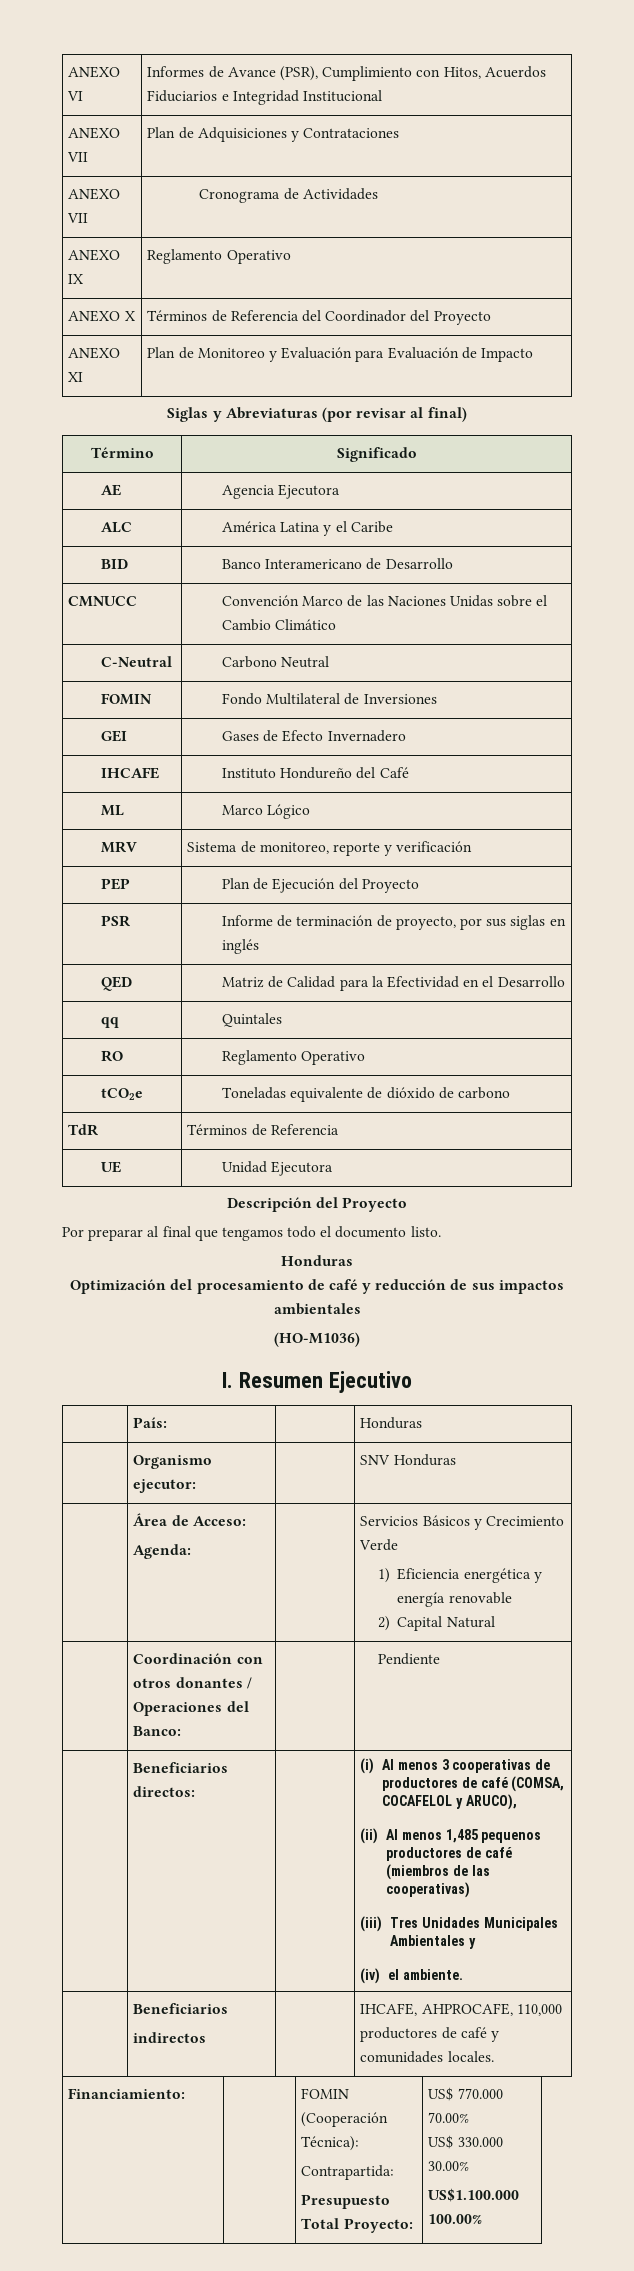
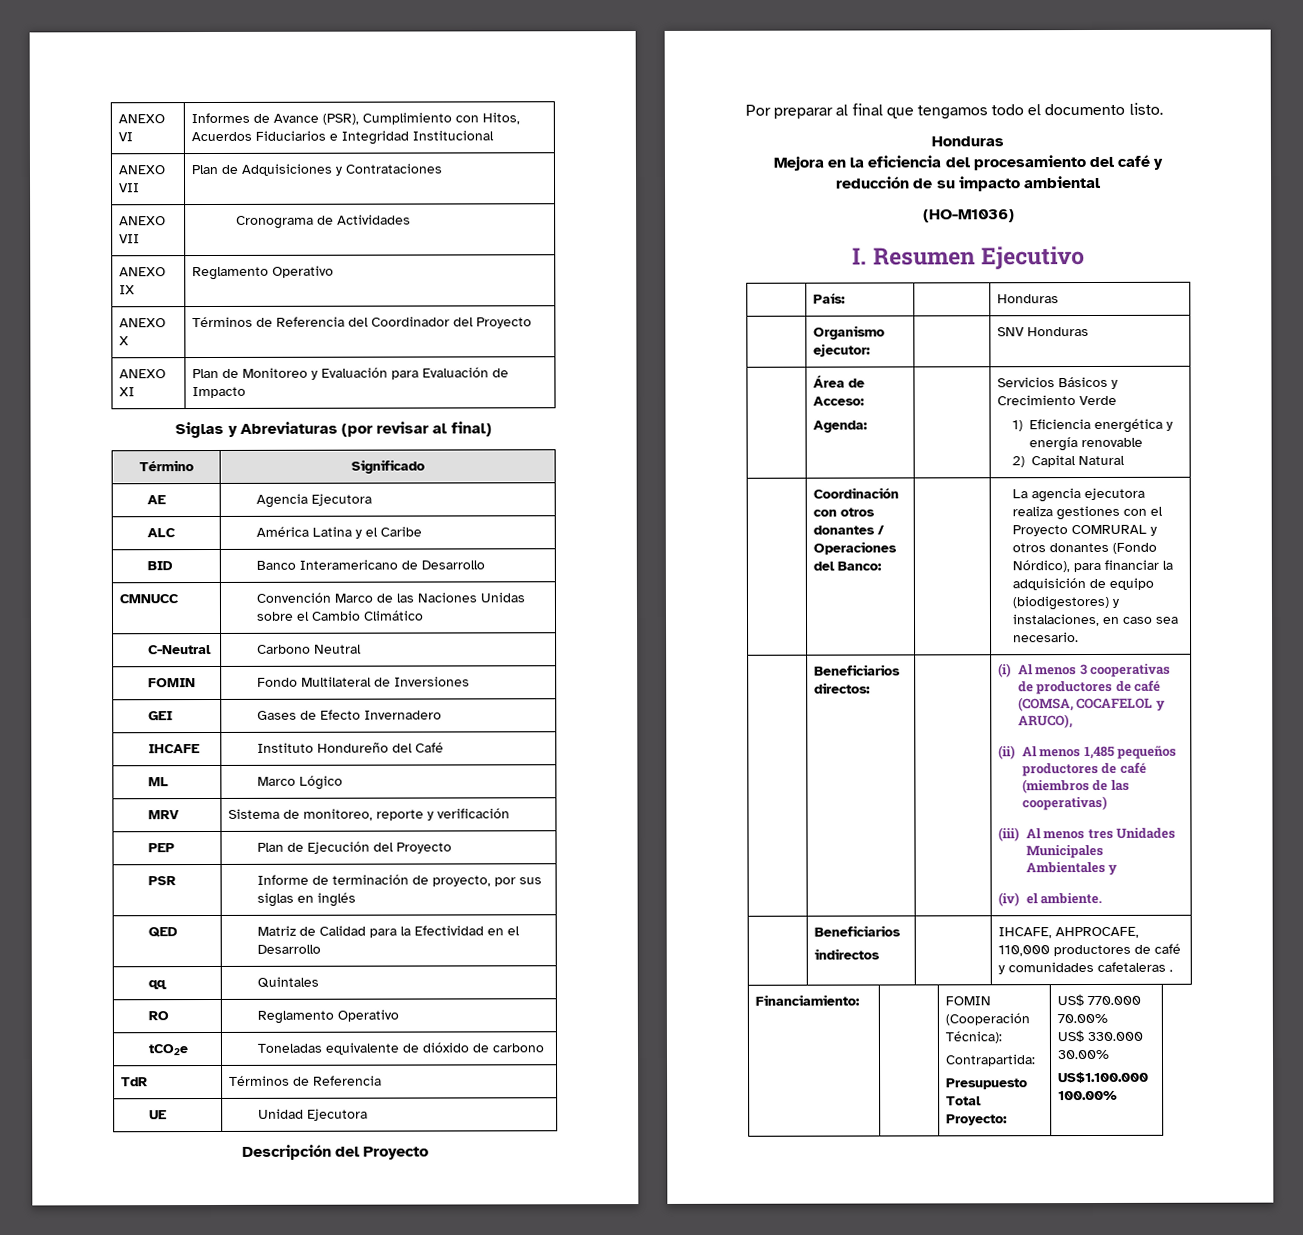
[70,1279,167,1294] Optimización -> [772,155,942,171] Mejora en la eficiencia
[307,1279,325,1290] de -> [1088,156,1114,168] del
[471,1280,564,1294] [273,1303,361,1315] sus impactos ambientales -> [936,175,1101,192] su impacto ambiental
[377,1653,440,1665] Pendiente -> [1011,487,1145,503] [1011,505,1163,521] [1011,524,1157,537] [1011,542,1157,554] [1011,559,1173,573] [1011,577,1154,591] [1011,595,1119,611] [1011,613,1179,627] [1012,632,1079,643] La agencia ejecutora realiza gestiones con el Proyecto COMRURAL y otros donantes (Fondo Nórdico), para financiar la adquisición de equipo (biodigestores) y instalaciones, en caso sea necesario.
[481,1832,542,1843] pequenos -> [1117,745,1178,759] pequeños
[390,1917,419,1928] Tres -> [1025,828,1114,840] Al menos tres
[447,2051,494,2062] locales. -> [1096,961,1173,972] cafetaleras .

